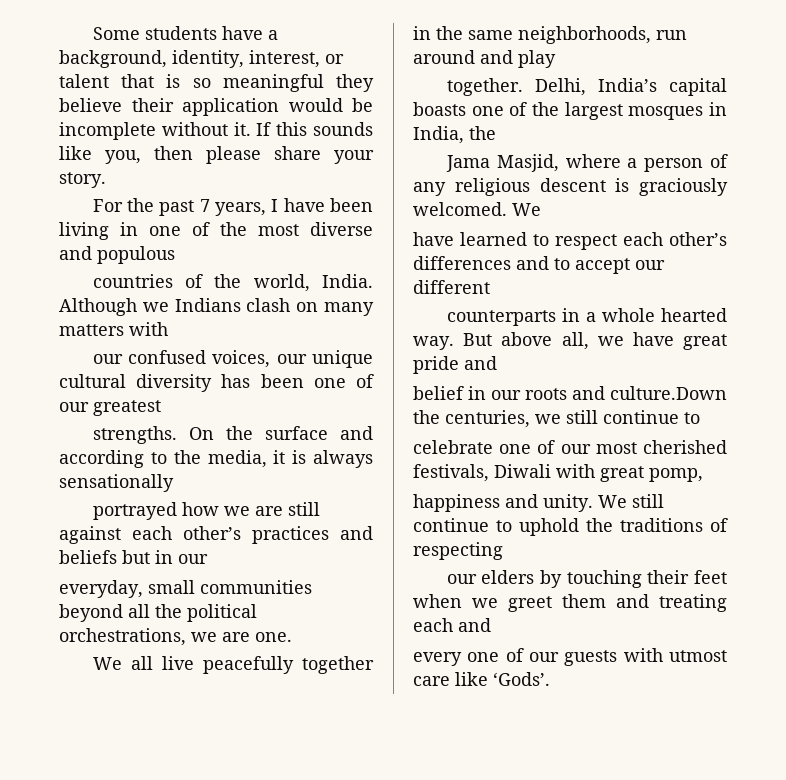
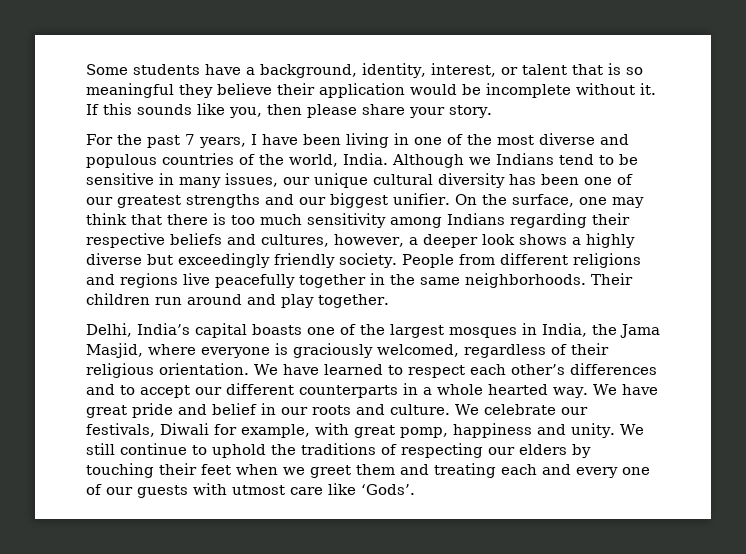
(175, 255) // -> (157, 161) none
[246,298,375,316] [59,322,168,336] [92,350,271,368] clash on many matters with // our confused voices, -> [559,154,638,165] [86,173,278,188] tend to be sensitive in many issues,
[92,426,373,444] [59,450,373,468] [59,474,174,492] [92,502,320,520] [59,526,373,544] [59,550,208,564] [59,580,312,598] [59,604,257,622] [59,628,292,646] [92,656,153,670] // strengths. On the surface and according to the media, it is always sensationally // portrayed how we are still against each other’s practices and beliefs but in our // everyday, small communities beyond all the political orchestrations, we are one. // We all -> [186,193,644,208] [86,213,630,228] [86,233,635,248] [86,253,641,268] [86,273,178,288] strengths and our biggest unifier. On the surface, one may think that there is too much sensitivity among Indians regarding their respective beliefs and cultures, however, a deeper look shows a highly diverse but exceedingly friendly society. People from different religions and regions
[518,26,651,44] neighborhoods, -> [465,273,633,288] [86,293,150,305] neighborhoods. Their children
[446,78,523,96] // together. -> [318,294,389,308] together. //
(496, 133) // -> (617, 329) none
[627,154,728,172] [413,178,728,196] [413,202,541,216] a person of any religious descent is graciously welcomed. We // -> [201,343,609,358] [86,363,278,378] everyone is graciously welcomed, regardless of their religious orientation. We
(490, 287) // -> (294, 389) none
[463,332,624,350] But above all, we -> [592,384,617,395] We
(497, 363) // -> (207, 409) none
[610,386,727,400] [413,410,700,428] [413,440,727,454] [413,464,551,482] culture.Down the centuries, we still continue to // celebrate one of our most cherished festivals, Diwali -> [390,404,588,415] [86,423,310,438] culture. We celebrate our festivals, Diwali for example,
(703, 475) // -> (448, 432) none
(503, 551) // -> (483, 450) none
(491, 625) // -> (571, 469) none

